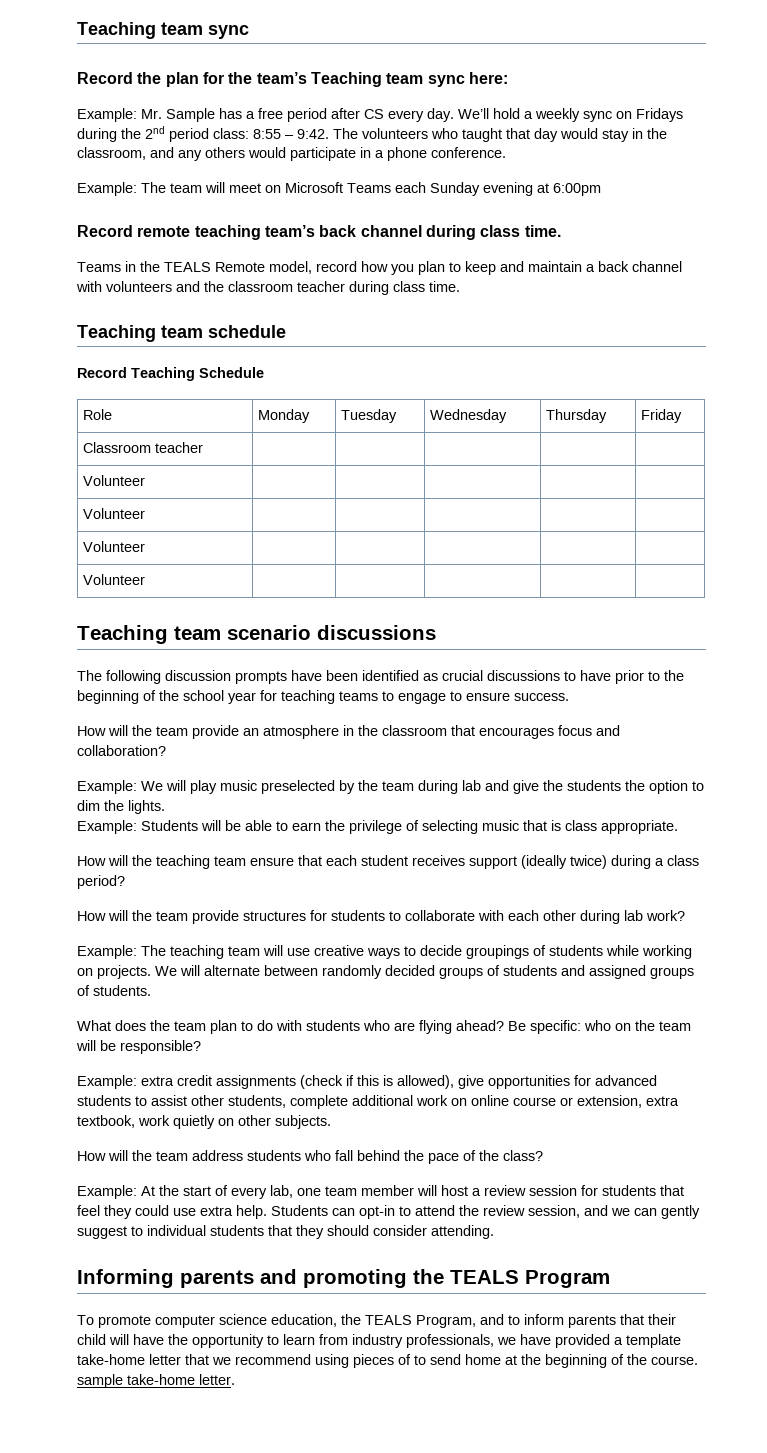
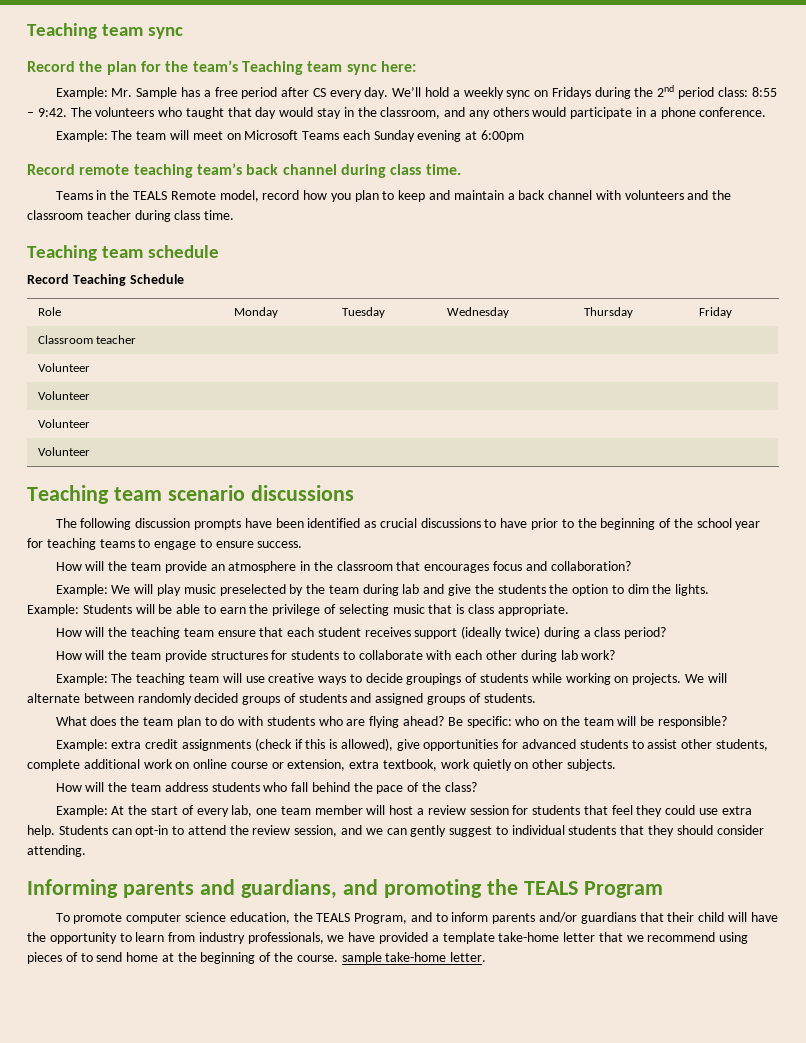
(297, 1276) none -> [240,879,378,899] guardians, and
(616, 1321) none -> [539,912,636,924] and/or guardians

